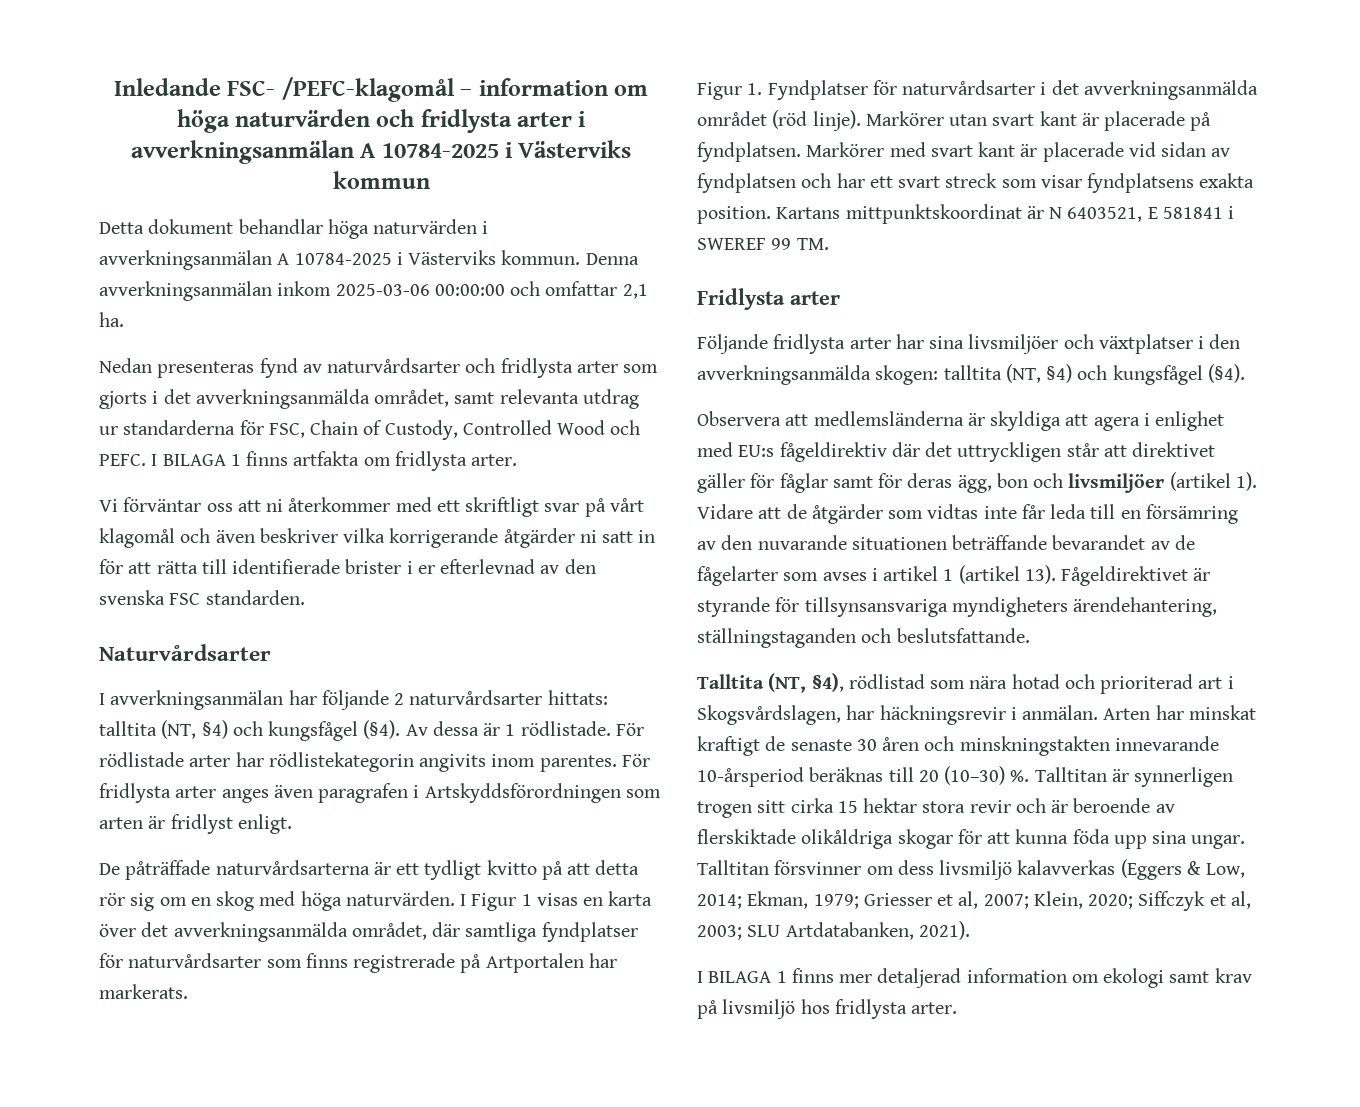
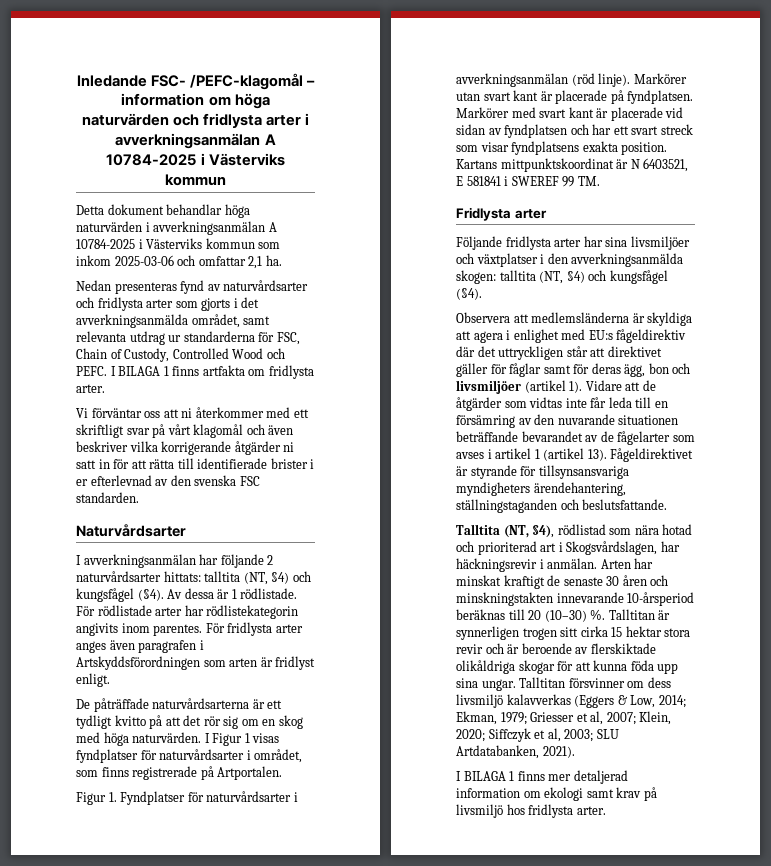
[501,250,639,265] [99,281,272,301] kommun. Denna avverkningsanmälan -> [205,238,281,249] kommun som
[434,284,505,296] 00:00:00 -> (174, 260) none
[595,860,640,875] detta -> [183,715,202,726] det
[583,891,653,906] [99,922,538,942] en karta över det avverkningsanmälda området, där samtliga -> (280, 738) none
(262, 960) none -> [246,749,303,763] i området,
[485,953,617,973] [99,984,188,999] Artportalen har markerats. -> [217,766,283,780] Artportalen.
[1051,80,1258,100] [697,111,767,126] det avverkningsanmälda området -> [456,73,568,87] avverkningsanmälan

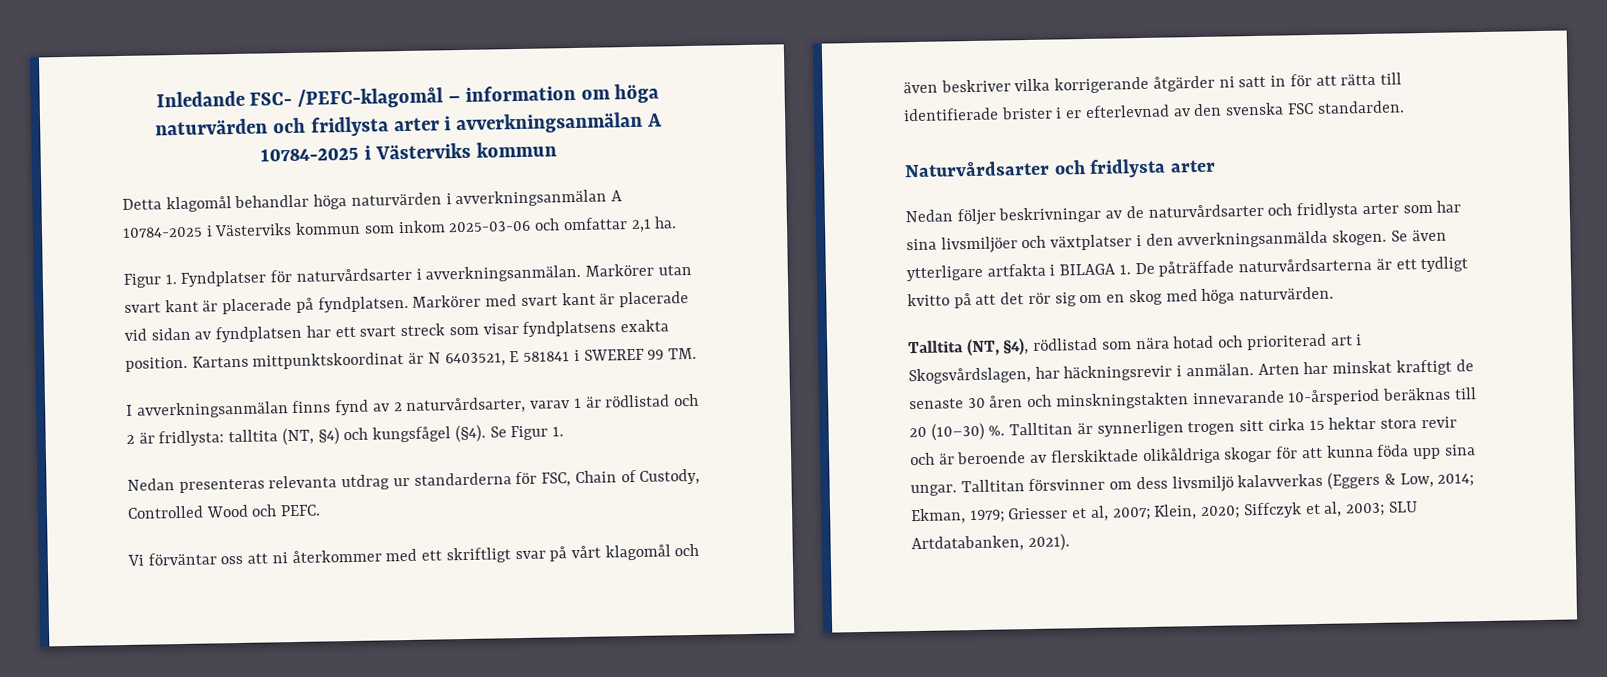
[107,204,164,215] dokument -> [165,196,232,213] klagomål
[76,280,309,294] [76,297,260,311] [76,314,271,328] Nedan presenteras fynd av naturvårdsarter och fridlysta arter som gjorts i det avverkningsanmälda området, samt -> [123,263,692,288] [124,291,689,315] [124,319,669,343] [125,347,697,372] [126,393,699,419] [126,424,564,447] [127,478,265,494] Figur 1. Fyndplatser för naturvårdsarter i avverkningsanmälan. Markörer utan svart kant är placerade på fyndplatsen. Markörer med svart kant är placerade vid sidan av fyndplatsen har ett svart streck som visar fyndplatsens exakta position. Kartans mittpunktskoordinat är N 6403521, E 581841 i SWEREF 99 TM. // I avverkningsanmälan finns fynd av 2 naturvårdsarter, varav 1 är rödlistad och 2 är fridlysta: talltita (NT, §4) och kungsfågel (§4). Se Figur 1. // Nedan presenteras
[110,365,314,379] [76,384,105,393] I BILAGA 1 finns artfakta om fridlysta arter. -> (322, 510) none
[76,554,274,568] [76,571,311,585] [76,588,298,602] [76,605,299,619] [76,622,303,636] [76,640,204,653] [76,656,316,670] [76,673,110,687] // I avverkningsanmälan har följande 2 naturvårdsarter hittats: talltita (NT, §4) och kungsfågel (§4). Av dessa är 1 rödlistade. För rödlistade arter har rödlistekategorin angivits inom parentes. För fridlysta arter anges även paragrafen i Artskyddsförordningen som arten är fridlyst enligt. // -> [1053,158,1216,178] [905,200,1462,226] [906,229,1447,254] [906,263,1131,282] och fridlysta arter // Nedan följer beskrivningar av de naturvårdsarter och fridlysta arter som har sina livsmiljöer och växtplatser i den avverkningsanmälda skogen. Se även ytterligare artfakta i BILAGA 1.
[204,733,280,746] [76,749,303,763] [76,766,283,780] [76,791,298,805] [456,73,687,87] [456,90,694,104] [456,107,684,121] [456,124,693,138] [456,141,668,155] [456,158,689,172] [456,176,600,187] [456,207,547,221] [456,236,690,250] [456,253,684,267] [456,270,668,284] [456,288,482,300] [456,312,693,326] [456,329,687,343] [456,346,662,360] [456,363,691,377] [456,380,656,394] [456,397,668,411] [456,414,679,428] [456,431,695,445] [456,448,694,462] [456,465,629,479] [456,482,626,496] [456,499,668,513] I Figur 1 visas fyndplatser för naturvårdsarter i området, som finns registrerade på Artportalen. // Figur 1. Fyndplatser för naturvårdsarter i avverkningsanmälan (röd linje). Markörer utan svart kant är placerade på fyndplatsen. Markörer med svart kant är placerade vid sidan av fyndplatsen och har ett svart streck som visar fyndplatsens exakta position. Kartans mittpunktskoordinat är N 6403521, E 581841 i SWEREF 99 TM. // Fridlysta arter // Följande fridlysta arter har sina livsmiljöer och växtplatser i den avverkningsanmälda skogen: talltita (NT, §4) och kungsfågel (§4). // Observera att medlemsländerna är skyldiga att agera i enlighet med EU:s fågeldirektiv där det uttryckligen står att direktivet gäller för fåglar samt för deras ägg, bon och livsmiljöer (artikel 1). Vidare att de åtgärder som vidtas inte får leda till en försämring av den nuvarande situationen beträffande bevarandet av de fågelarter som avses i artikel 1 (artikel 13). Fågeldirektivet är styrande för tillsynsansvariga myndigheters ärendehantering, ställningstaganden och beslutsfattande. -> (1334, 293) none
[456,770,628,784] [456,787,657,801] [456,804,606,818] // I BILAGA 1 finns mer detaljerad information om ekologi samt krav på livsmiljö hos fridlysta arter. -> (1070, 542) none

